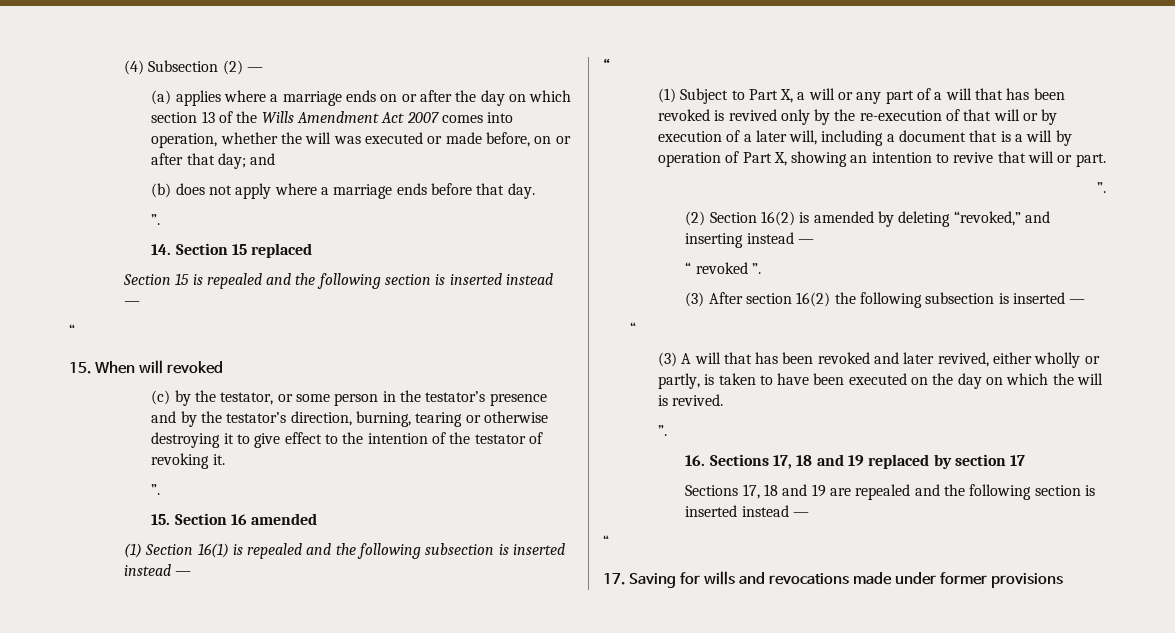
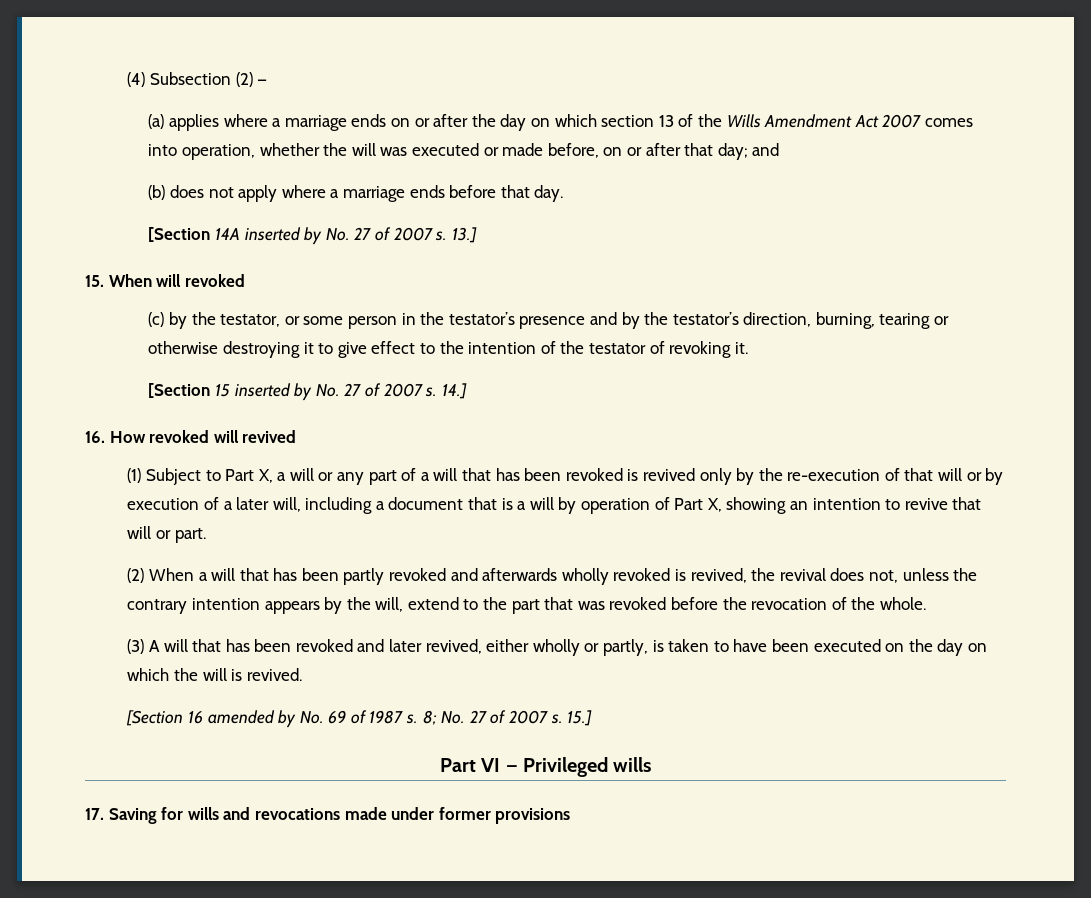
[151,214,161,225] [151,243,313,258] [122,273,554,289] [123,301,140,306] [69,324,75,336] ”. // 14. Section 15 replaced // Section 15 is repealed and the following section is inserted instead — // “ -> [148,227,477,245] [Section 14A inserted by No. 27 of 2007 s. 13.]
[151,484,161,495] [151,513,318,525] [123,543,566,559] [123,564,192,576] [603,58,610,71] ”. // 15. Section 16 amended // (1) Section 16(1) is repealed and the following subsection is inserted instead — // “ -> [148,383,467,401] [85,430,297,443] [Section 15 inserted by No. 27 of 2007 s. 14.] // 16. How revoked will revived
[1097,182,1106,193] [685,211,1050,227] [685,232,814,248] [685,262,761,274] [685,292,1086,308] [630,322,637,334] // ”. // (2) Section 16(2) is amended by deleting “revoked,” and inserting instead — // “ revoked ”. // (3) After section 16(2) the following subsection is inserted — // “ -> [127,568,978,585] [127,597,926,614] // (2) When a will that has been partly revoked and afterwards wholly revoked is revived, the revival does not, unless the contrary intention appears by the will, extend to the part that was revoked before the revocation of the whole.
[657,425,667,436] [685,454,1026,469] [685,484,1095,500] [685,505,809,517] [603,535,609,547] ”. // 16. Sections 17, 18 and 19 replaced by section 17 // Sections 17, 18 and 19 are repealed and the following section is inserted instead — // “ -> [126,710,593,728] [439,757,652,777] [Section 16 amended by No. 69 of 1987 s. 8; No. 27 of 2007 s. 15.] // Part VI — Privileged wills

